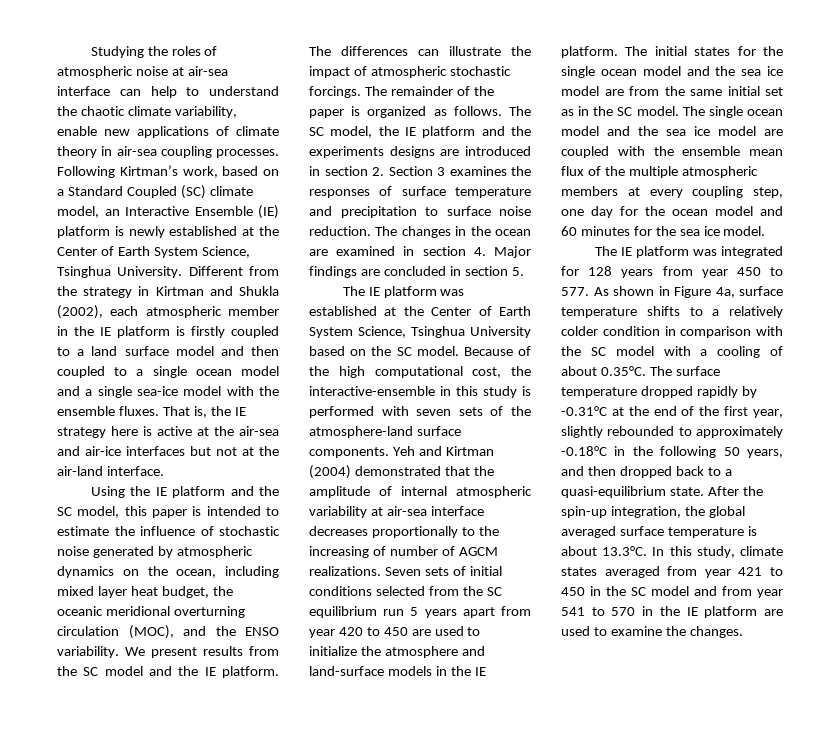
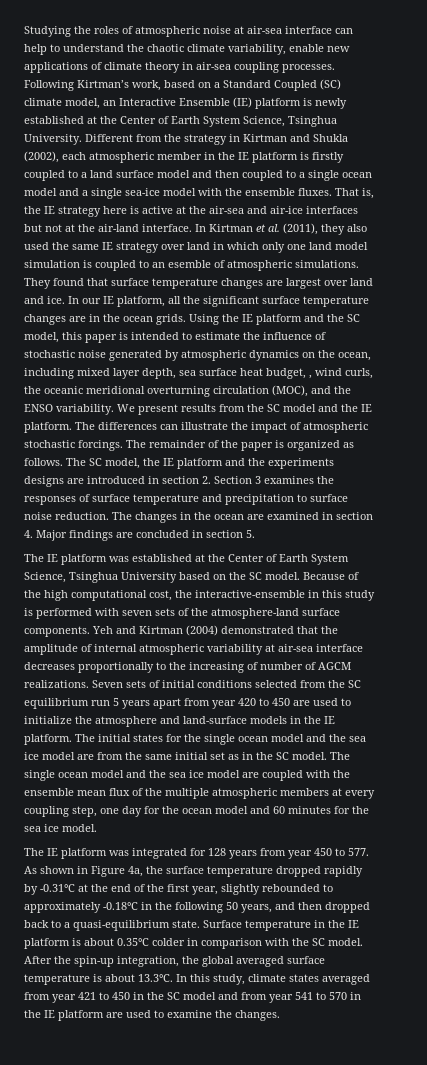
(164, 471) // -> [195,223,367,235] [24,242,368,253] [24,260,359,271] [24,278,373,289] [24,296,369,307] [24,314,186,325] In Kirtman et al. (2011), they also used the same IE strategy over land in which only one land model simulation is coupled to an esemble of atmospheric simulations. They found that surface temperature changes are largest over land and ice. In our IE platform, all the significant surface temperature changes are in the ocean grids.
[130,586,209,598] heat budget, -> [142,368,373,379] depth, sea surface heat budget, , wind curls,
[739,286,783,296] [561,306,783,318] [561,326,783,338] [561,346,783,358] [561,366,672,376] surface temperature shifts to a relatively colder condition in comparison with the SC model with a cooling of about 0.35°C. The -> [146,866,163,874] the
(704, 491) none -> [203,920,359,931] [24,938,363,949] Surface temperature in the IE platform is about 0.35°C colder in comparison with the SC model.

